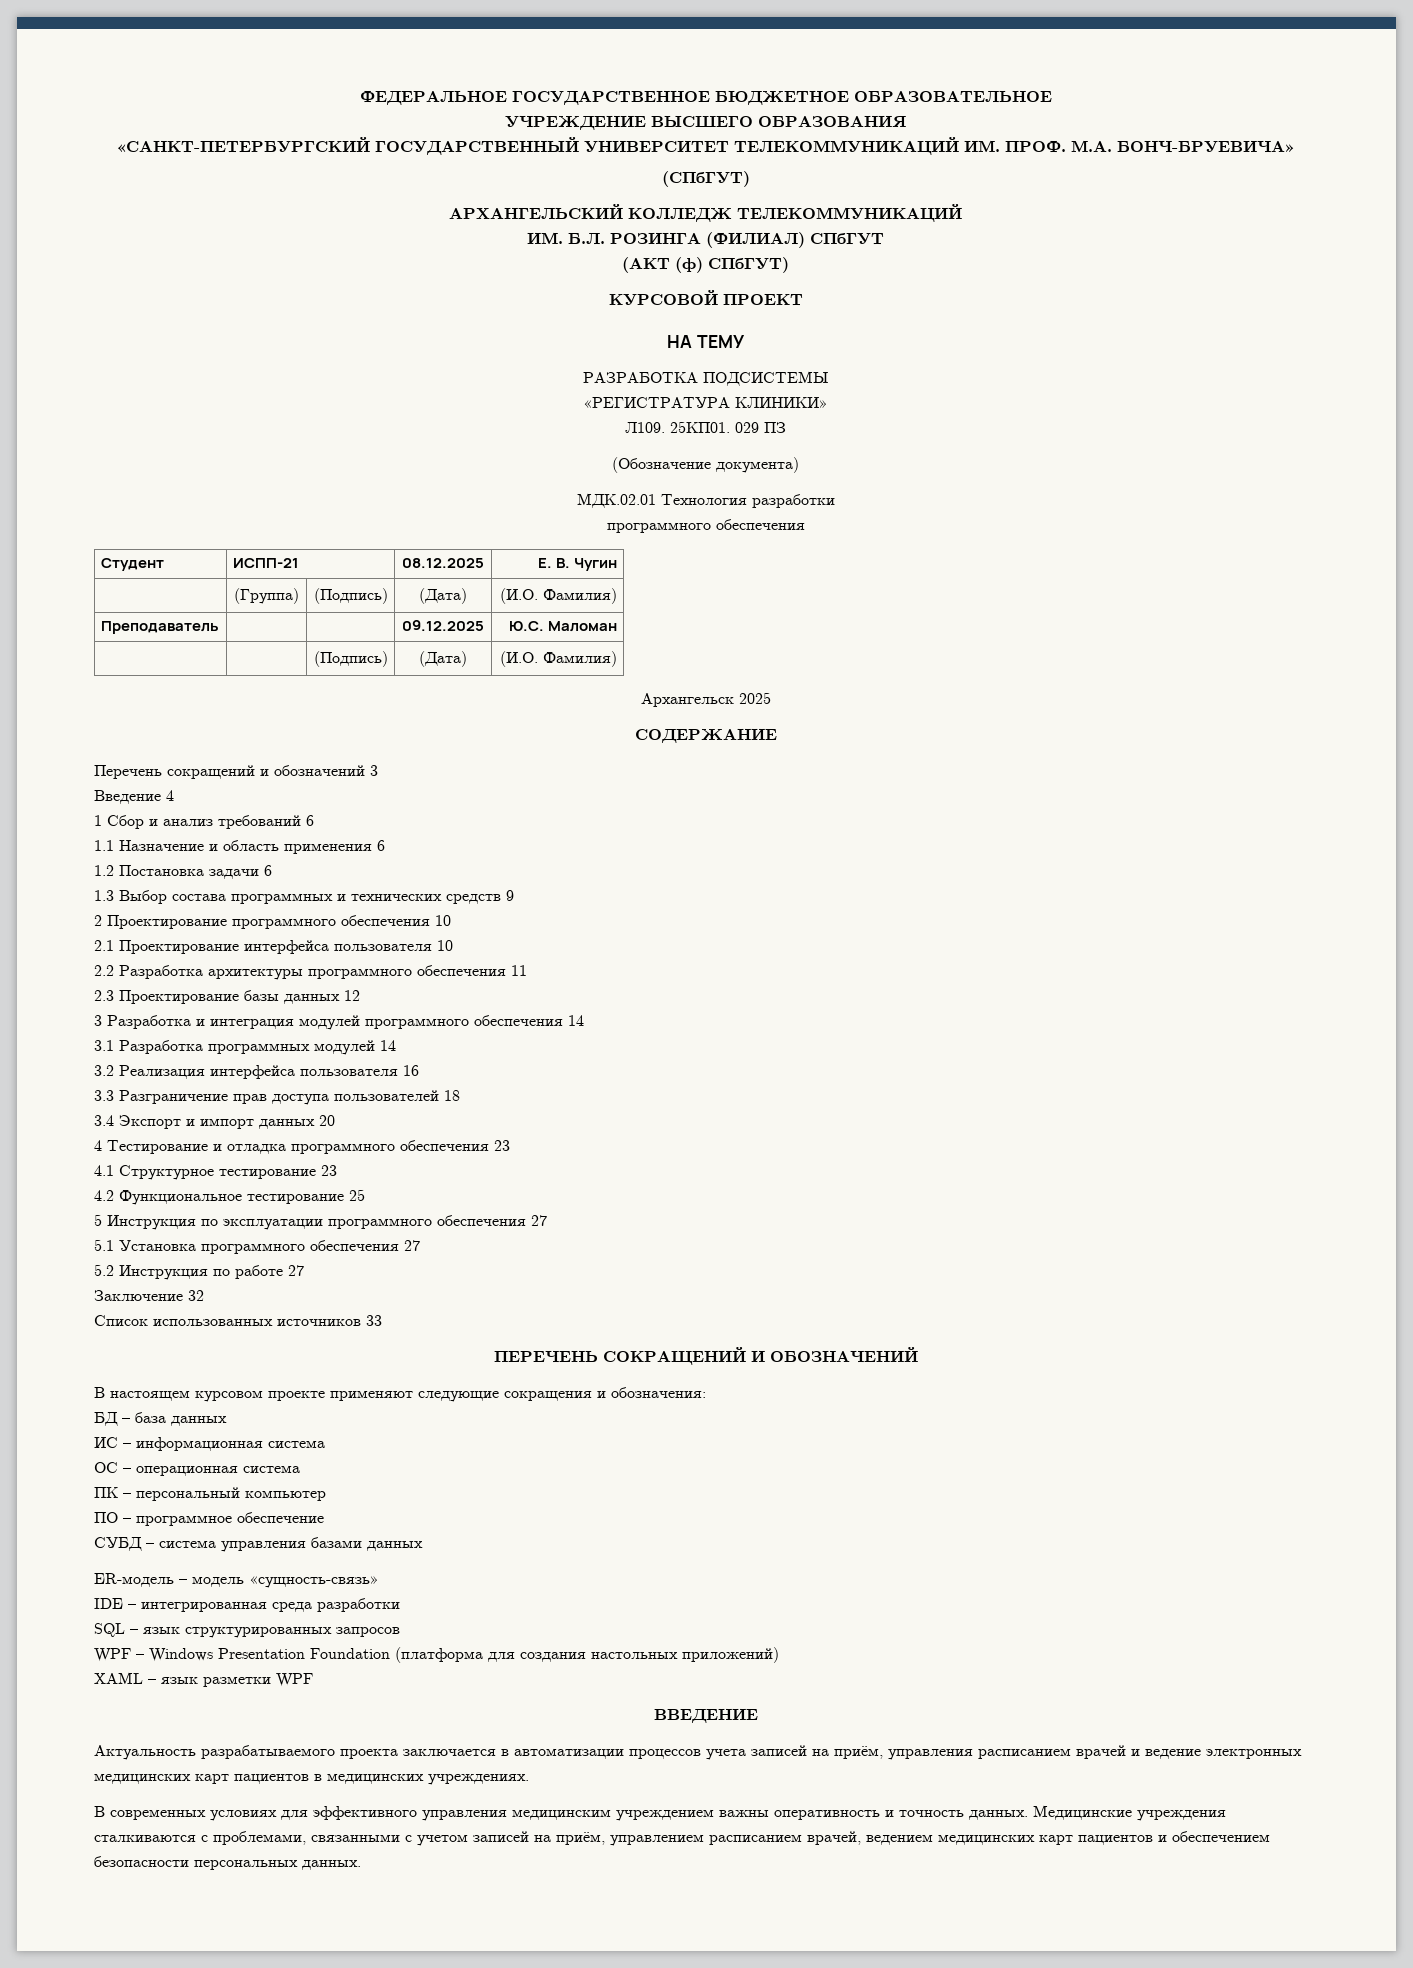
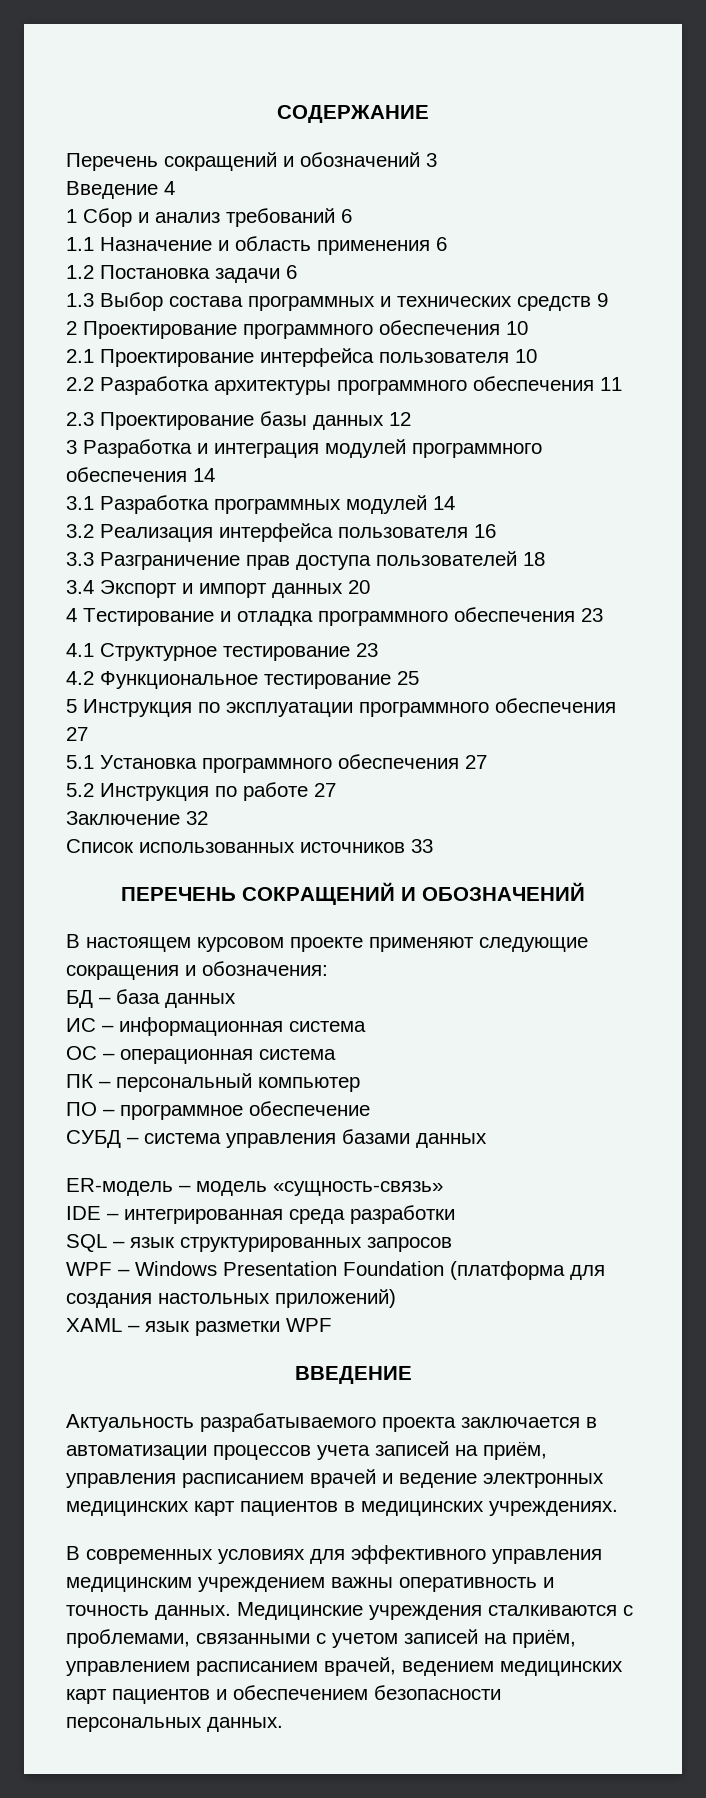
[359,90,1052,105] [505,115,906,130] [116,137,1295,155] [661,171,750,187] [449,204,962,222] [527,232,884,248] [622,257,789,273] [608,290,803,306] [667,335,745,348] [582,371,829,386] [583,397,828,408] [625,421,786,433] [612,457,799,473] [576,493,835,508] [606,519,805,533] [100,558,164,571] [232,558,299,568] [402,558,484,568] [538,558,618,571] [234,588,299,604] [313,588,388,604] [419,588,467,604] [500,588,618,604] [100,621,219,634] [402,620,484,631] [509,621,618,632] [313,651,388,667] [419,651,467,667] [500,651,618,667] [640,692,771,707] ФЕДЕРАЛЬНОЕ ГОСУДАРСТВЕННОЕ БЮДЖЕТНОЕ ОБРАЗОВАТЕЛЬНОЕ // УЧРЕЖДЕНИЕ ВЫСШЕГО ОБРАЗОВАНИЯ // «САНКТ-ПЕТЕРБУРГСКИЙ ГОСУДАРСТВЕННЫЙ УНИВЕРСИТЕТ ТЕЛЕКОММУНИКАЦИЙ ИМ. ПРОФ. М.А. БОНЧ-БРУЕВИЧА» // (СПбГУТ) // АРХАНГЕЛЬСКИЙ КОЛЛЕДЖ ТЕЛЕКОММУНИКАЦИЙ // ИМ. Б.Л. РОЗИНГА (ФИЛИАЛ) СПбГУТ // (АКТ (ф) СПбГУТ) // КУРСОВОЙ ПРОЕКТ // НА ТЕМУ // РАЗРАБОТКА ПОДСИСТЕМЫ // «РЕГИСТРАТУРА КЛИНИКИ» // Л109. 25КП01. 029 ПЗ // (Обозначение документа) // МДК.02.01 Технология разработки // программного обеспечения // Студент | ИСПП-21 | 08.12.2025 | Е. В. Чугин // | (Группа) | (Подпись) | (Дата) | (И.О. Фамилия) // Преподаватель | | | 09.12.2025 | Ю.С. Маломан // | | (Подпись) | (Дата) | (И.О. Фамилия) // Архангельск 2025 // -> (277, 114) none

